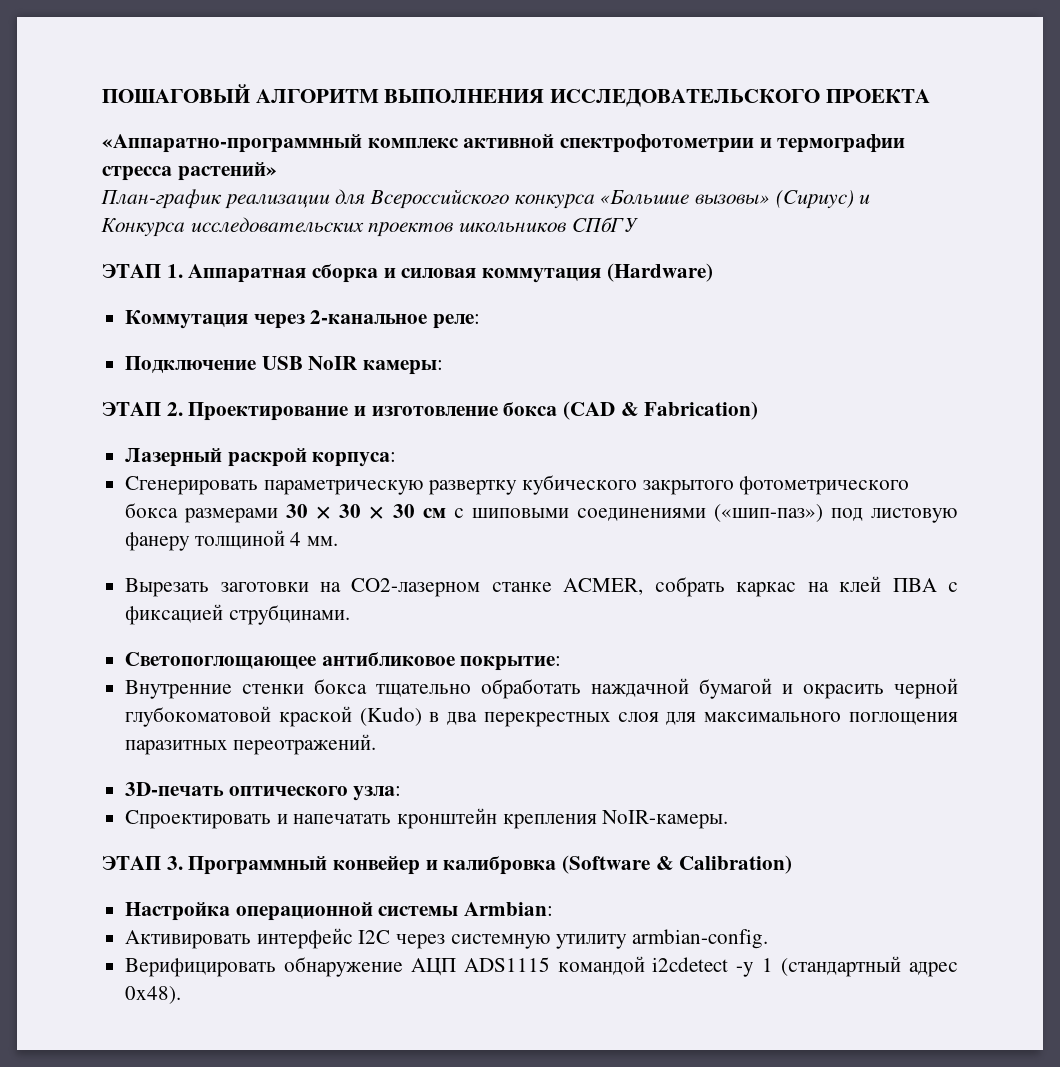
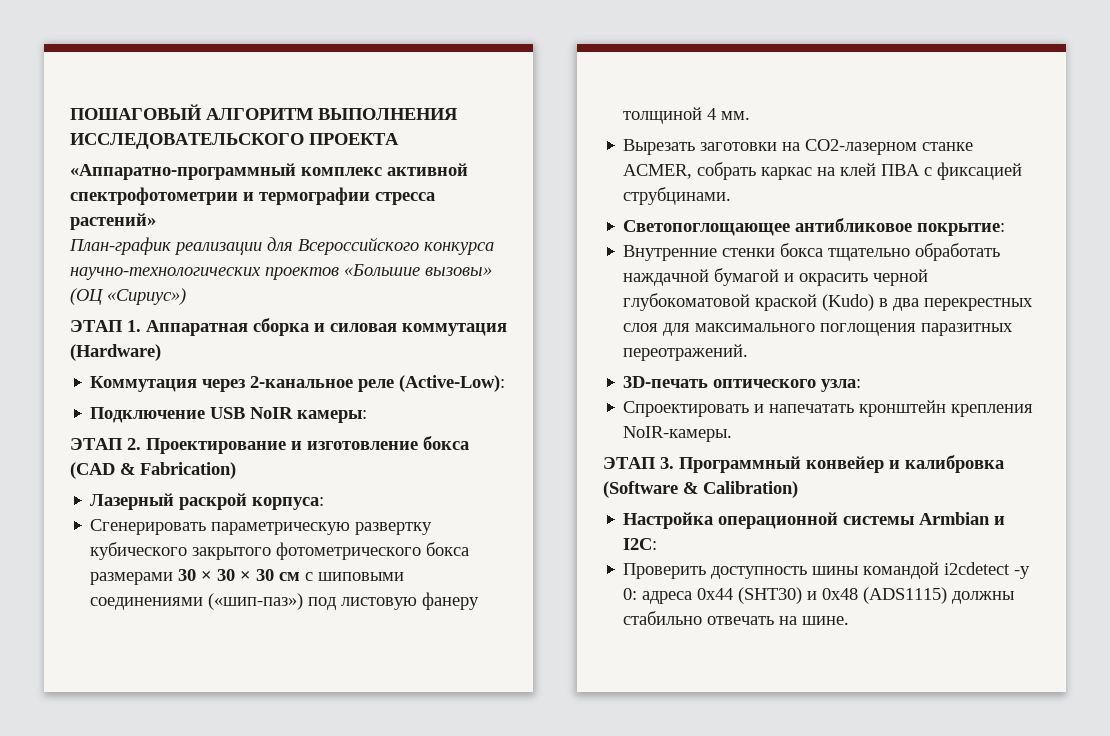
[600,190,871,209] [101,217,639,237] «Большие вызовы» (Сириус) и Конкурса исследовательских проектов школьников СПбГУ -> [70,264,492,280] [70,288,186,305] научно-технологических проектов «Большие вызовы» (ОЦ «Сириус»)
[433,314,481,329] реле: -> [358,375,506,392] реле (Active-Low):
[464,902,554,916] [125,928,769,949] [125,956,958,977] [125,986,182,1004] Armbian: // Активировать интерфейс I2C через системную утилиту armbian-config. // Верифицировать обнаружение АЦП ADS1115 командой i2cdetect -y 1 (стандартный адрес 0x48). -> [919,512,1006,525] [623,538,658,550] [623,562,1031,579] [623,587,1015,604] [623,611,850,625] Armbian и I2C: // Проверить доступность шины командой i2cdetect -y 0: адреса 0x44 (SHT30) и 0x48 (ADS1115) должны стабильно отвечать на шине.

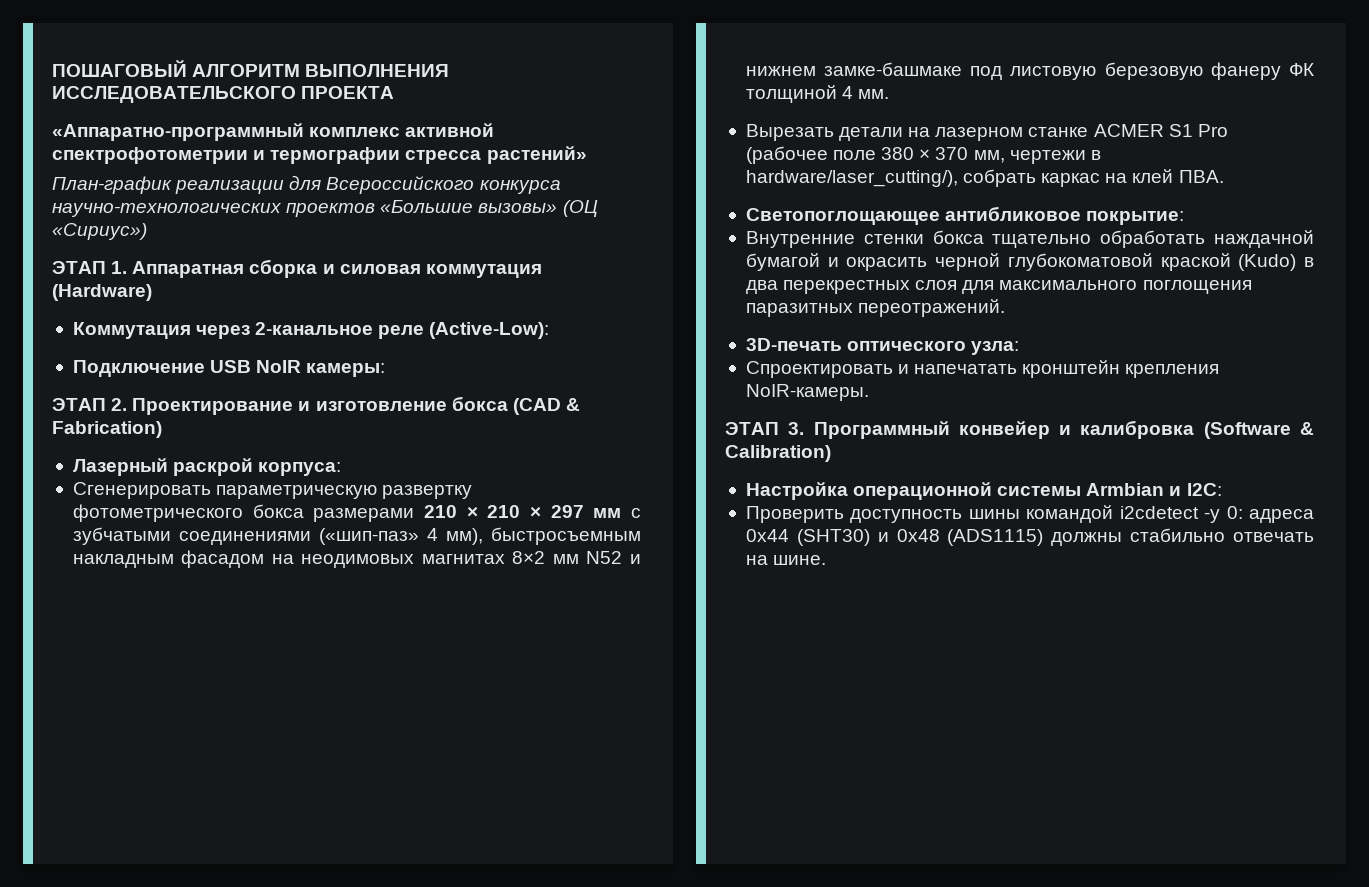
[90,542,272,560] кубического закрытого -> (473, 492) none
[178,569,405,581] [90,592,480,610] [623,107,751,124] [623,139,974,155] [623,162,1023,180] [623,187,732,205] 30 × 30 × 30 см с шиповыми соединениями («шип-паз») под листовую фанеру толщиной 4 мм. // Вырезать заготовки на CO2-лазерном станке ACMER, собрать каркас на клей ПВА с фиксацией струбцинами. -> [423,505,642,518] [72,527,641,545] [72,550,642,568] [745,62,1314,80] [745,85,890,103] [745,124,1228,141] [745,146,1101,164] [745,169,1224,187] 210 × 210 × 297 мм с зубчатыми соединениями («шип-паз» 4 мм), быстросъемным накладным фасадом на неодимовых магнитах 8×2 мм N52 и нижнем замке-башмаке под листовую березовую фанеру ФК толщиной 4 мм. // Вырезать детали на лазерном станке ACMER S1 Pro (рабочее поле 380 × 370 мм, чертежи в hardware/laser_cutting/), собрать каркас на клей ПВА.

